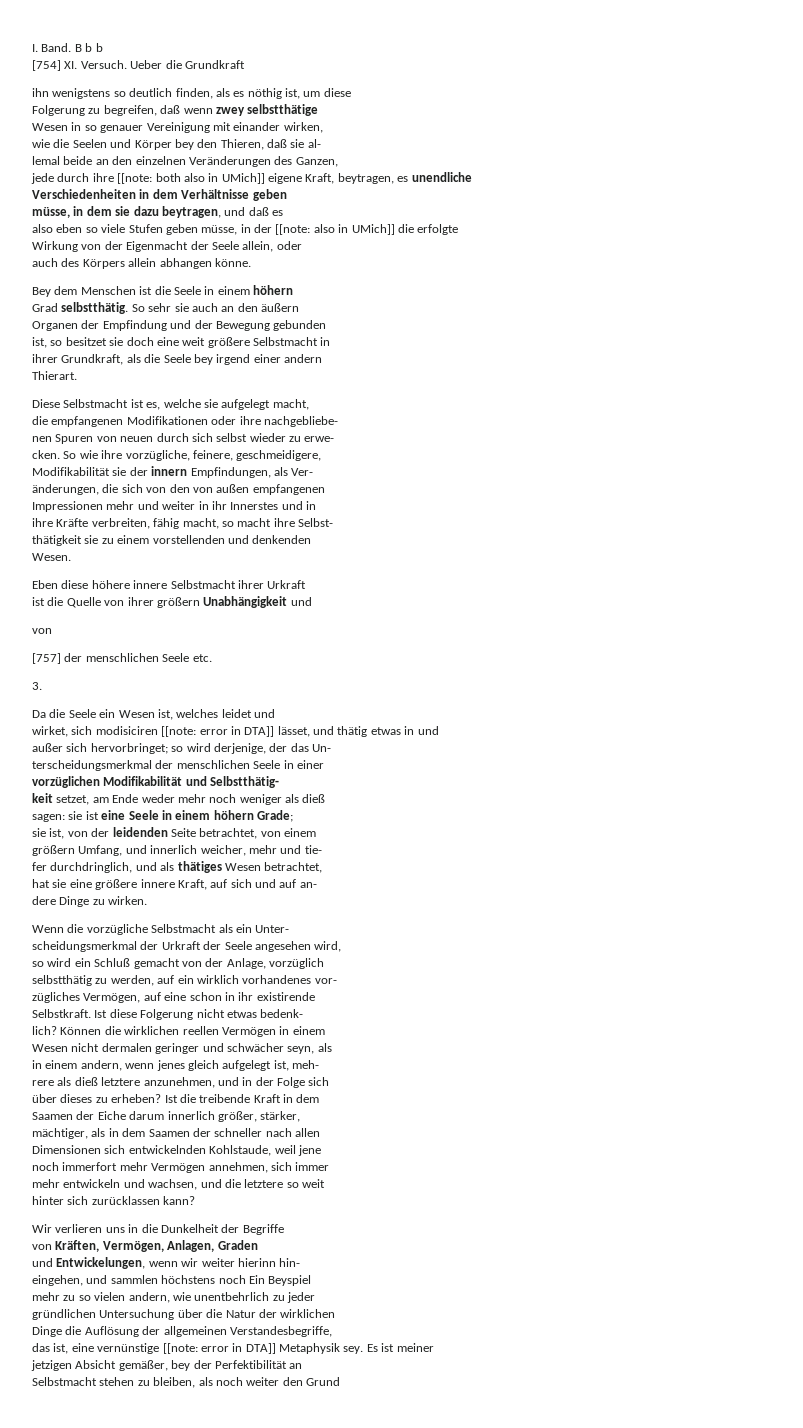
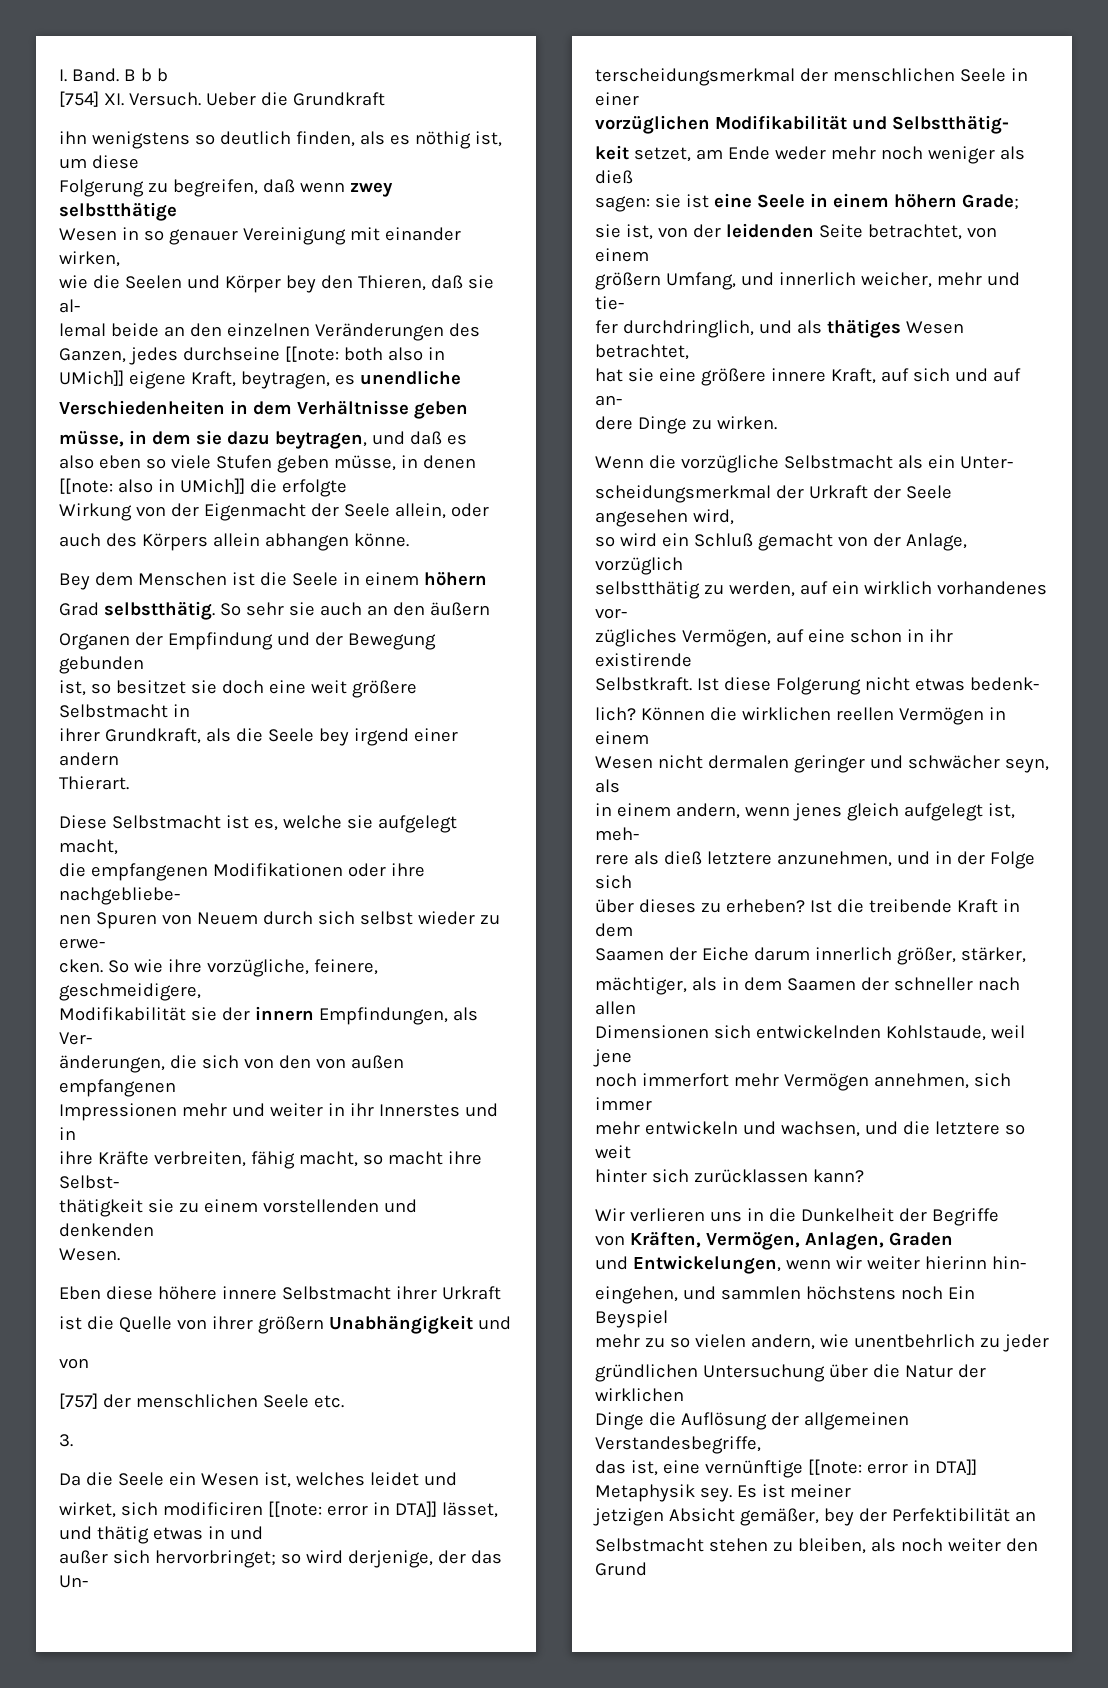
[31,173,114,184] // jede durch ihre -> [128,347,280,365] jedes durchseine
[254,224,272,233] der -> [422,455,476,469] denen
[120,436,154,442] neuen -> [196,912,258,925] Neuem
[95,726,158,735] modisiciren -> [162,1502,263,1516] modificiren
[97,1343,160,1354] vernünstige -> [704,1460,803,1478] vernünftige

